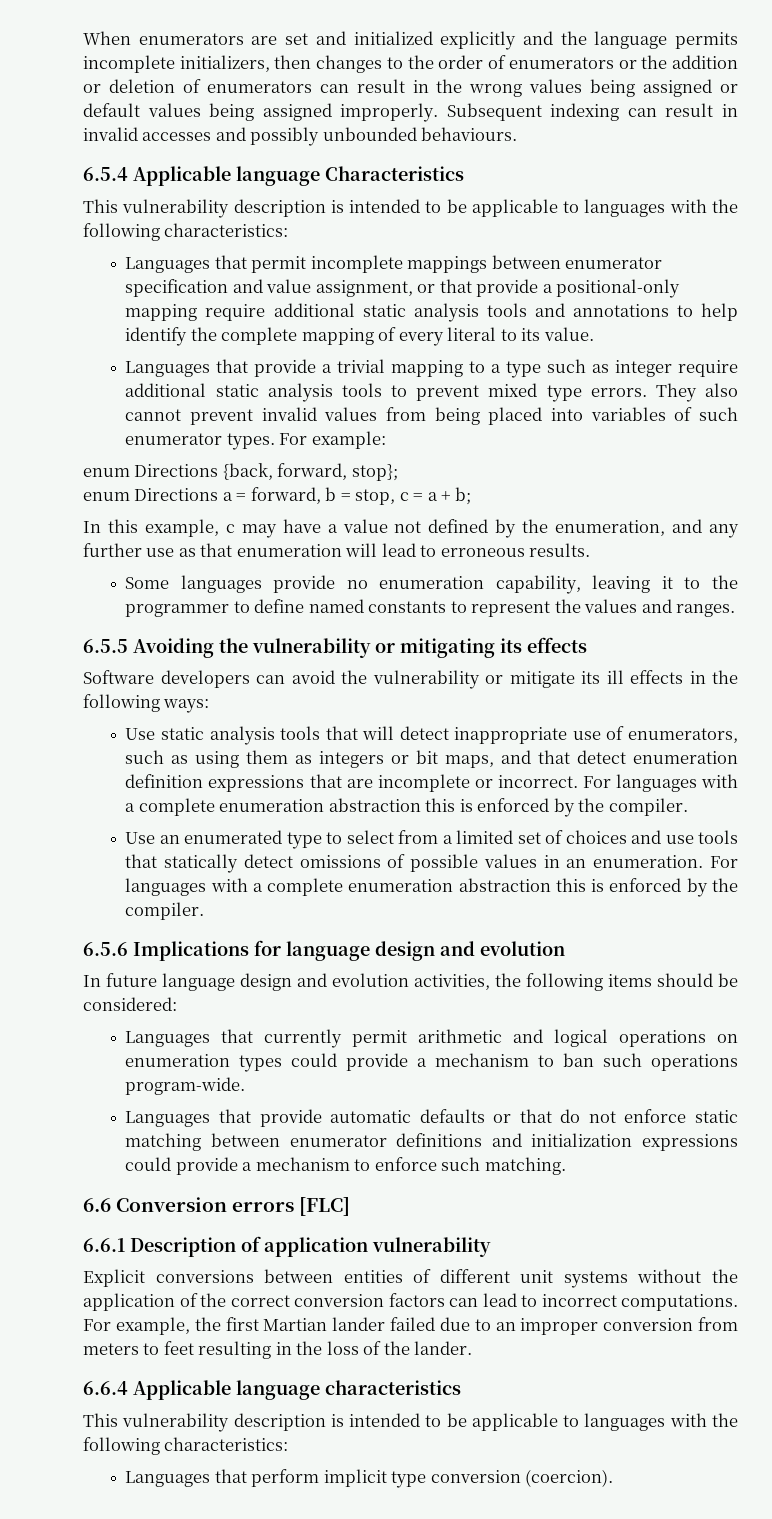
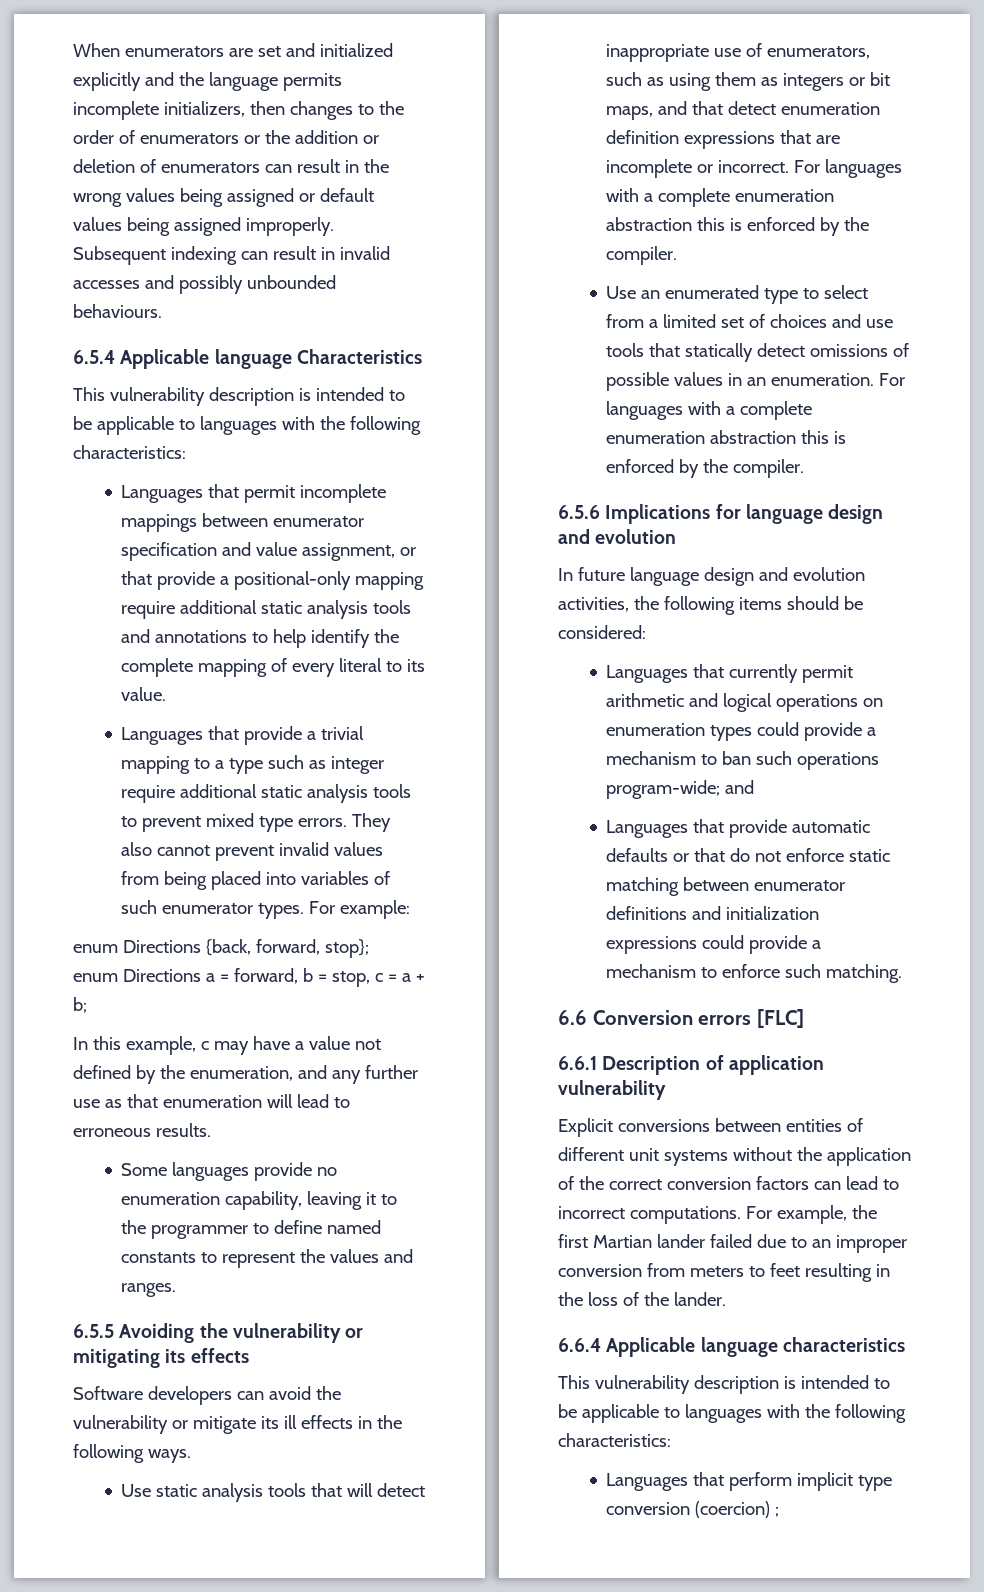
[163,699,210,713] ways: -> [147,1449,191,1463] ways.
[125,1077,246,1095] program-wide. -> [606,780,755,799] program-wide; and
[525,1469,614,1487] (coercion). -> [695,1501,780,1518] (coercion) ;

